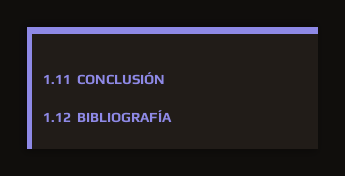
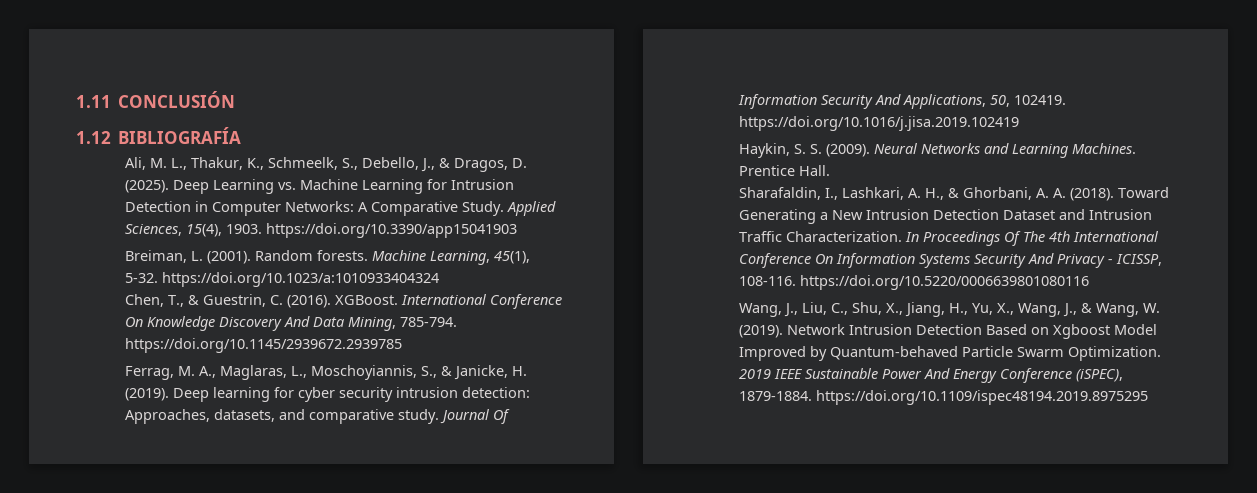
(173, 116) none -> [124,157,527,172] [124,179,514,194] [124,201,556,216] [124,223,517,238] [124,250,530,265] [124,272,439,287] [124,294,562,309] [124,316,457,331] [124,338,402,353] [124,365,527,380] [124,387,530,402] [124,409,510,424] [737,94,1066,109] [738,116,1019,131] [738,143,1136,158] [738,165,830,176] [738,187,1169,201] [738,209,1152,224] [738,231,1159,246] [738,253,1162,268] [738,275,1089,290] [738,302,1160,317] [738,324,1157,339] [738,346,1161,361] [738,368,1123,383] [738,390,1148,405] // Ali, M. L., Thakur, K., Schmeelk, S., Debello, J., & Dragos, D. (2025). Deep Learning vs. Machine Learning for Intrusion Detection in Computer Networks: A Comparative Study. Applied Sciences, 15(4), 1903. https://doi.org/10.3390/app15041903 // Breiman, L. (2001). Random forests. Machine Learning, 45(1), 5-32. https://doi.org/10.1023/a:1010933404324 // Chen, T., & Guestrin, C. (2016). XGBoost. International Conference On Knowledge Discovery And Data Mining, 785-794. https://doi.org/10.1145/2939672.2939785 // Ferrag, M. A., Maglaras, L., Moschoyiannis, S., & Janicke, H. (2019). Deep learning for cyber security intrusion detection: Approaches, datasets, and comparative study. Journal Of Information Security And Applications, 50, 102419. https://doi.org/10.1016/j.jisa.2019.102419 // Haykin, S. S. (2009). Neural Networks and Learning Machines. Prentice Hall. // Sharafaldin, I., Lashkari, A. H., & Ghorbani, A. A. (2018). Toward Generating a New Intrusion Detection Dataset and Intrusion Traffic Characterization. In Proceedings Of The 4th International Conference On Information Systems Security And Privacy - ICISSP, 108-116. https://doi.org/10.5220/0006639801080116 // Wang, J., Liu, C., Shu, X., Jiang, H., Yu, X., Wang, J., & Wang, W. (2019). Network Intrusion Detection Based on Xgboost Model Improved by Quantum-behaved Particle Swarm Optimization. 2019 IEEE Sustainable Power And Energy Conference (iSPEC), 1879-1884. https://doi.org/10.1109/ispec48194.2019.8975295

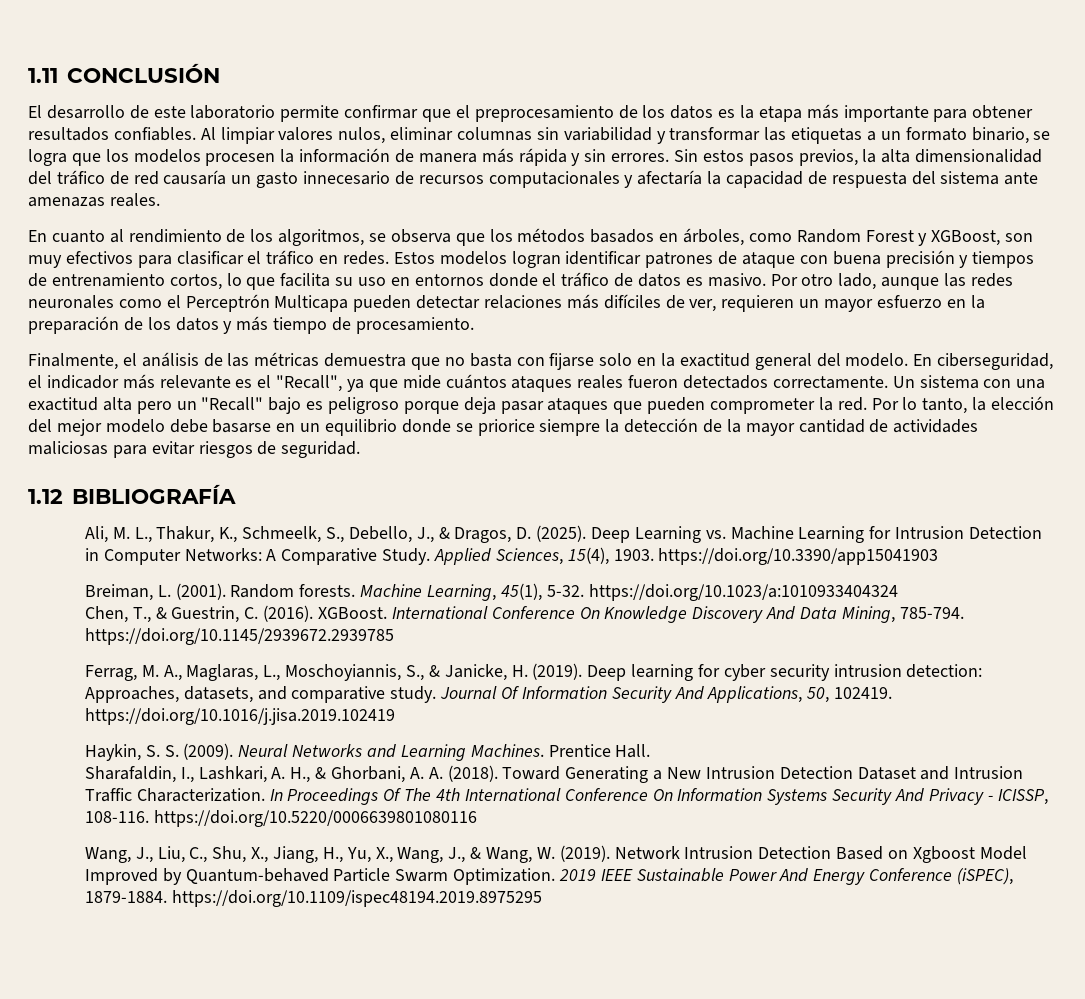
(236, 99) none -> [28,104,1034,122] [28,127,1051,144] [28,148,1043,166] [28,170,1039,188] [28,193,160,207] [28,228,1034,246] [28,250,1035,268] [28,272,1013,290] [28,294,985,312] [28,316,474,334] [28,352,1054,370] [28,374,1046,392] [28,396,1055,414] [28,418,979,436] [28,441,361,458] // El desarrollo de este laboratorio permite confirmar que el preprocesamiento de los datos es la etapa más importante para obtener resultados confiables. Al limpiar valores nulos, eliminar columnas sin variabilidad y transformar las etiquetas a un formato binario, se logra que los modelos procesen la información de manera más rápida y sin errores. Sin estos pasos previos, la alta dimensionalidad del tráfico de red causaría un gasto innecesario de recursos computacionales y afectaría la capacidad de respuesta del sistema ante amenazas reales. // En cuanto al rendimiento de los algoritmos, se observa que los métodos basados en árboles, como Random Forest y XGBoost, son muy efectivos para clasificar el tráfico en redes. Estos modelos logran identificar patrones de ataque con buena precisión y tiempos de entrenamiento cortos, lo que facilita su uso en entornos donde el tráfico de datos es masivo. Por otro lado, aunque las redes neuronales como el Perceptrón Multicapa pueden detectar relaciones más difíciles de ver, requieren un mayor esfuerzo en la preparación de los datos y más tiempo de procesamiento. // Finalmente, el análisis de las métricas demuestra que no basta con fijarse solo en la exactitud general del modelo. En ciberseguridad, el indicador más relevante es el "Recall", ya que mide cuántos ataques reales fueron detectados correctamente. Un sistema con una exactitud alta pero un "Recall" bajo es peligroso porque deja pasar ataques que pueden comprometer la red. Por lo tanto, la elección del mejor modelo debe basarse en un equilibrio donde se priorice siempre la detección de la mayor cantidad de actividades maliciosas para evitar riesgos de seguridad.

